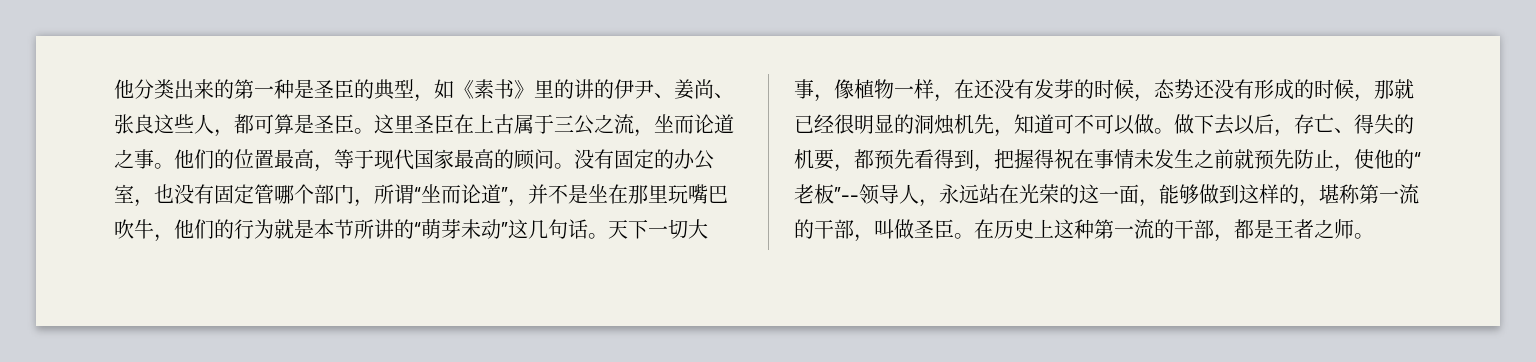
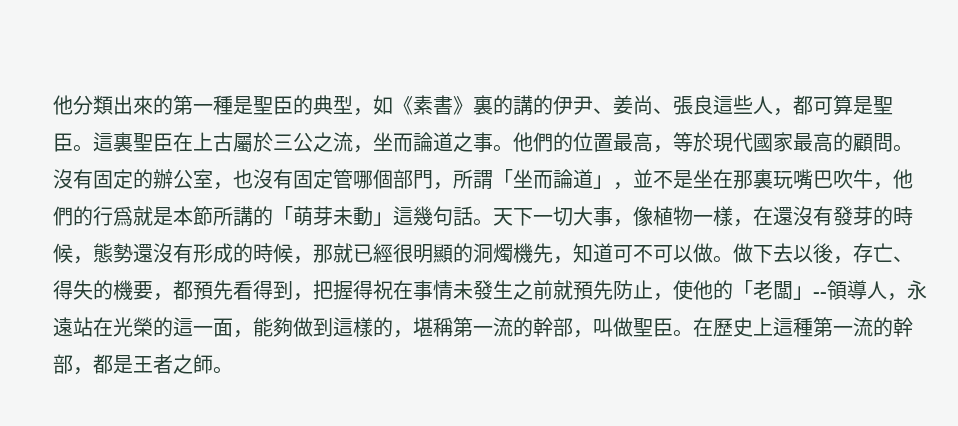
[154,79,334,99] 类出来的第一种是圣 -> [93,95,273,115] 類出來的第一種是聖
[494,79,594,99] 书》里的讲 -> [433,95,533,115] 書》裏的講
[114,114,174,134] 张良这 -> [673,95,733,115] 張良這
[314,114,434,134] 圣臣。这里圣 -> [873,96,893,115] [53,132,153,152] 聖臣。這裏聖
[514,114,554,134] 属于 -> [233,132,273,153] 屬於
[694,114,714,134] 论 -> [413,132,433,152] 論
[194,149,214,169] 们 -> [533,132,553,152] 們
[354,149,594,170] 于现代国家最高的顾问。没 -> [693,132,913,152] [53,169,73,189] 於現代國家最高的顧問。沒
[674,149,695,169] 办 -> [153,169,173,189] 辦
[174,184,194,204] 没 -> [253,169,273,189] 沒
[294,184,548,207] 个部门，所谓“坐而论道”，并 -> [373,169,653,190] 個部門，所謂「坐而論道」，並
[648,185,668,203] 里 -> [753,169,773,189] 裏
[194,219,588,239] 们的行为就是本节所讲的“萌芽未动”这几句话 -> [53,206,473,227] 們的行爲就是本節所講的「萌芽未動」這幾句話
[914,79,1234,102] 样，在还没有发芽的时候，态势还没 -> [713,206,913,227] [53,243,173,264] 樣，在還沒有發芽的時候，態勢還沒
[1314,79,1334,99] 时 -> [253,243,273,263] 時
[814,114,974,135] 经很明显的洞烛机 -> [373,243,533,263] 經很明顯的洞燭機
[1254,114,1274,134] 后 -> [813,243,833,263] 後
[794,149,894,172] 机要，都预 -> [113,280,213,301] 機要，都預
[1154,149,1174,169] 发 -> [473,280,493,300] 發
[1254,149,1274,170] 预 -> [573,281,593,300] 預
[1414,152,1421,167] [794,184,1419,207] [794,219,834,239] “老板”--领导人，永远站在光荣的这一面，能够做到这样的，堪称第一流的干 -> [733,280,927,301] [53,317,553,338] 「老闆」--領導人，永遠站在光榮的這一面，能夠做到這樣的，堪稱第一流的幹
[914,219,1194,239] 圣臣。在历史上这种第一流的干 -> [633,317,913,337] 聖臣。在歷史上這種第一流的幹
[1334,219,1354,239] 师 -> [193,354,213,374] 師

